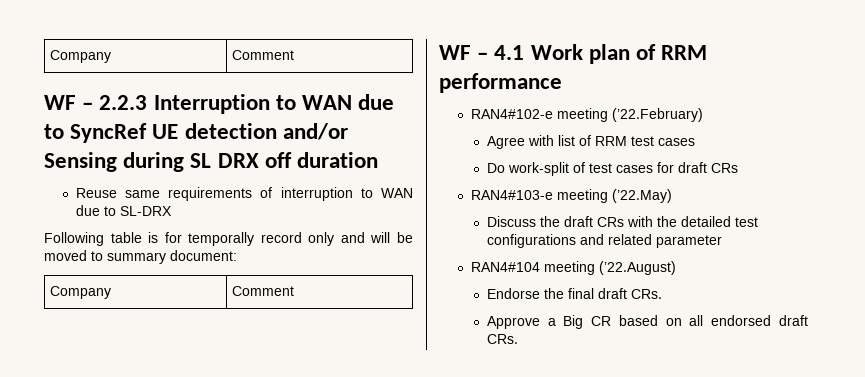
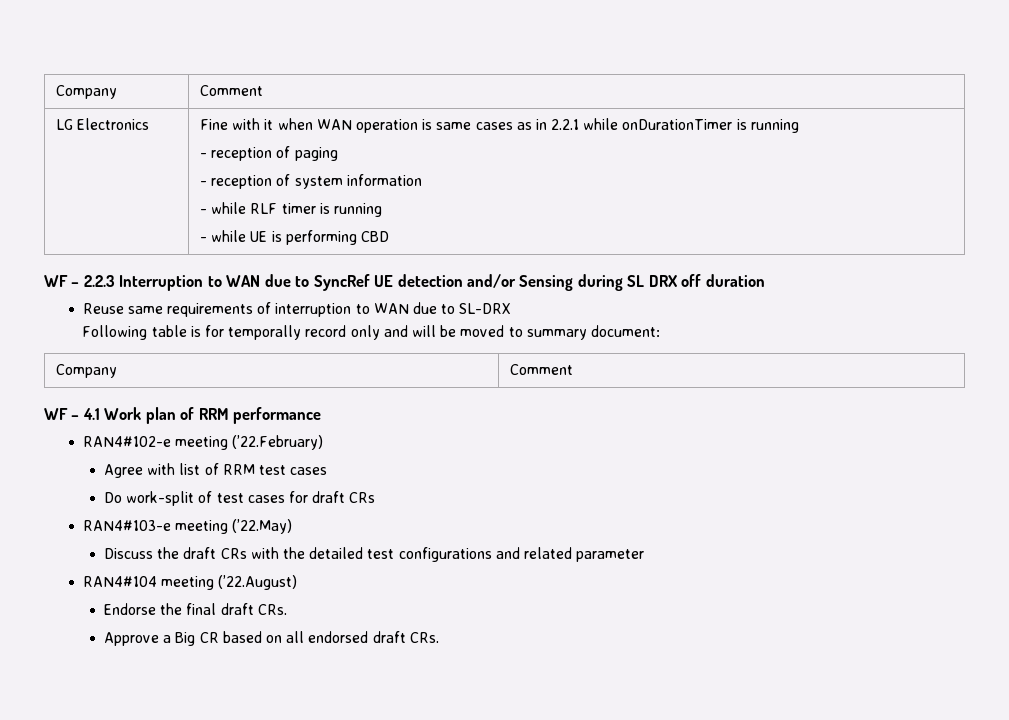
[50,50,112,63] [232,50,295,60] Company | Comment -> [56,85,118,99] [200,85,264,96] [56,118,150,130] [200,118,799,133] [200,146,338,161] [200,174,422,189] [200,202,382,217] [200,230,389,245] Company | Comment // LG Electronics | Fine with it when WAN operation is same cases as in 2.2.1 while onDurationTimer is running // - reception of paging // - reception of system information // - while RLF timer is running // - while UE is performing CBD

